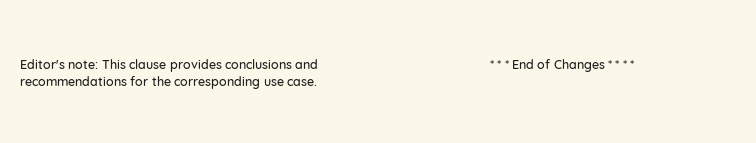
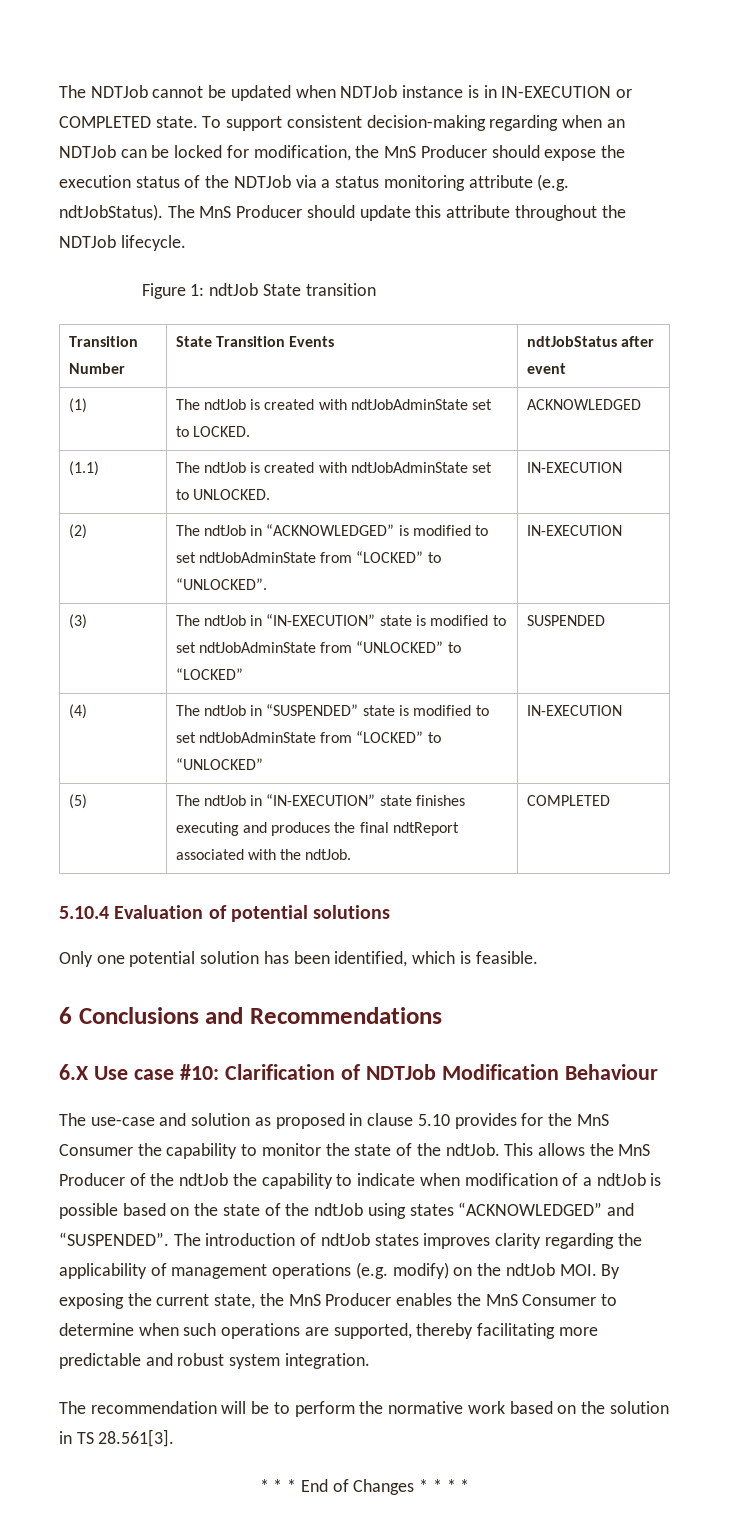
[20,59,319,72] [20,76,317,89] Editor's note: This clause provides conclusions and recommendations for the corresponding use case. -> [59,85,632,101] [59,115,625,131] [59,145,625,161] [59,174,570,191] [59,204,626,221] [59,235,186,251] [141,283,376,299] [68,336,138,347] [68,363,125,374] [175,336,335,347] [526,336,654,347] [526,363,566,374] [68,398,87,413] [175,399,493,410] [175,426,250,437] [526,399,641,410] [68,461,99,476] [175,462,493,473] [175,489,270,500] [526,462,622,473] [68,524,87,539] [175,524,489,536] [175,551,441,563] [175,578,267,590] [526,525,622,536] [68,614,87,629] [175,614,506,626] [175,641,461,653] [175,668,243,680] [526,615,605,626] [68,704,87,719] [175,704,489,716] [175,731,441,743] [175,758,263,770] [526,705,622,716] [68,794,87,809] [175,794,466,806] [175,822,460,836] [175,849,352,860] [526,795,610,806] [59,905,391,922] [59,951,538,967] [59,1007,442,1024] [59,1064,658,1080] [59,1113,609,1129] [59,1143,651,1159] [59,1173,662,1189] [59,1202,634,1219] [59,1232,642,1249] [59,1262,621,1279] [59,1293,617,1309] [59,1323,598,1339] [59,1353,370,1369] [59,1401,669,1417] [59,1429,175,1447] The NDTJob cannot be updated when NDTJob instance is in IN-EXECUTION or COMPLETED state. To support consistent decision-making regarding when an NDTJob can be locked for modification, the MnS Producer should expose the execution status of the NDTJob via a status monitoring attribute (e.g. ndtJobStatus). The MnS Producer should update this attribute throughout the NDTJob lifecycle. // Figure 1: ndtJob State transition // Transition Number | State Transition Events | ndtJobStatus after event // (1) | The ndtJob is created with ndtJobAdminState set to LOCKED. | ACKNOWLEDGED // (1.1) | The ndtJob is created with ndtJobAdminState set to UNLOCKED. | IN-EXECUTION // (2) | The ndtJob in “ACKNOWLEDGED” is modified to set ndtJobAdminState from “LOCKED” to “UNLOCKED”. | IN-EXECUTION // (3) | The ndtJob in “IN-EXECUTION” state is modified to set ndtJobAdminState from “UNLOCKED” to “LOCKED” | SUSPENDED // (4) | The ndtJob in “SUSPENDED” state is modified to set ndtJobAdminState from “LOCKED” to “UNLOCKED” | IN-EXECUTION // (5) | The ndtJob in “IN-EXECUTION” state finishes executing and produces the final ndtReport associated with the ndtJob. | COMPLETED // 5.10.4 Evaluation of potential solutions // Only one potential solution has been identified, which is feasible. // 6 Conclusions and Recommendations // 6.X Use case #10: Clarification of NDTJob Modification Behaviour // The use-case and solution as proposed in clause 5.10 provides for the MnS Consumer the capability to monitor the state of the ndtJob. This allows the MnS Producer of the ndtJob the capability to indicate when modification of a ndtJob is possible based on the state of the ndtJob using states “ACKNOWLEDGED” and “SUSPENDED”. The introduction of ndtJob states improves clarity regarding the applicability of management operations (e.g. modify) on the ndtJob MOI. By exposing the current state, the MnS Producer enables the MnS Consumer to determine when such operations are supported, thereby facilitating more predictable and robust system integration. // The recommendation will be to perform the normative work based on the solution in TS 28.561[3].

